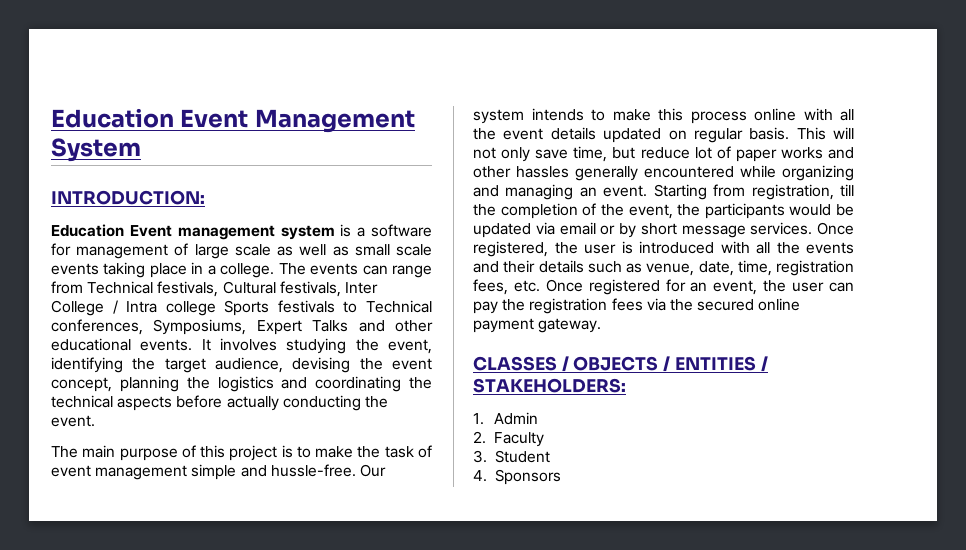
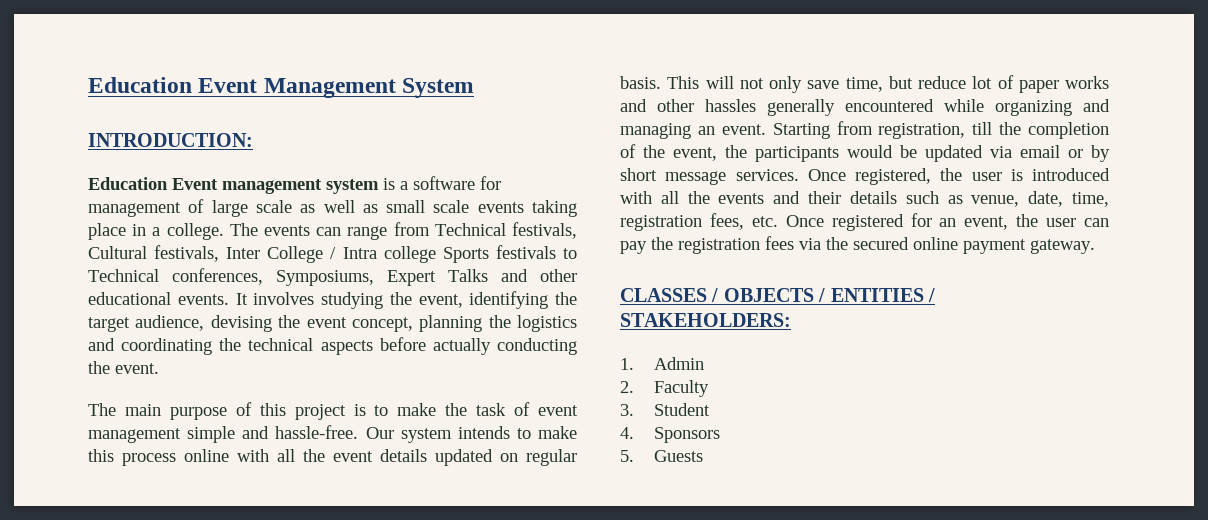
[270,464,356,477] hussle-free. -> [275,425,359,439] hassle-free.
(561, 477) none -> [620,450,703,462] // 5. Guests

